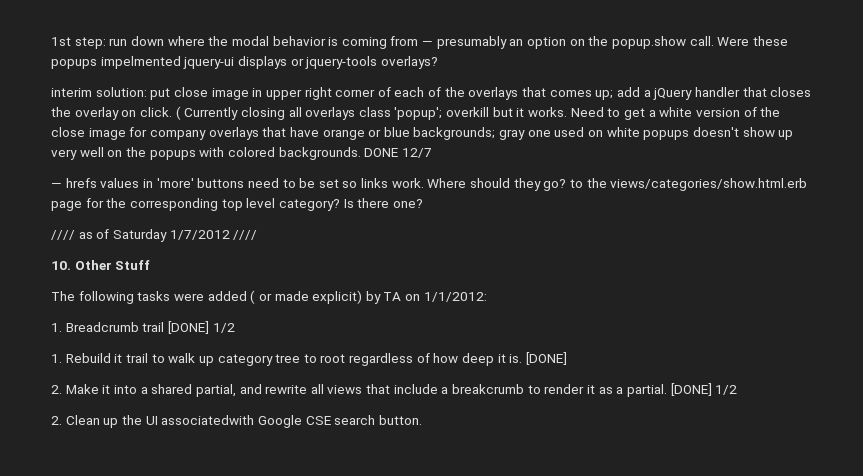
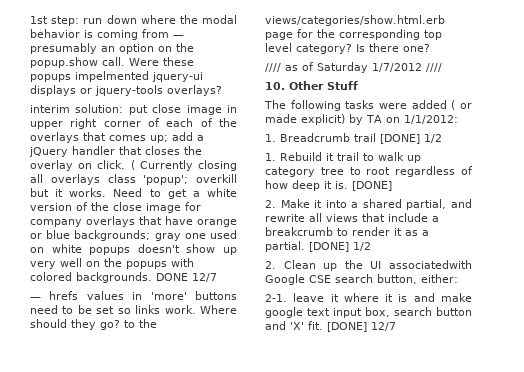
[378,415,422,425] button. -> [377,274,458,284] [265,293,472,302] [265,307,472,318] [265,321,396,332] button, either: // 2-1. leave it where it is and make google text input box, search button and 'X' fit. [DONE] 12/7

